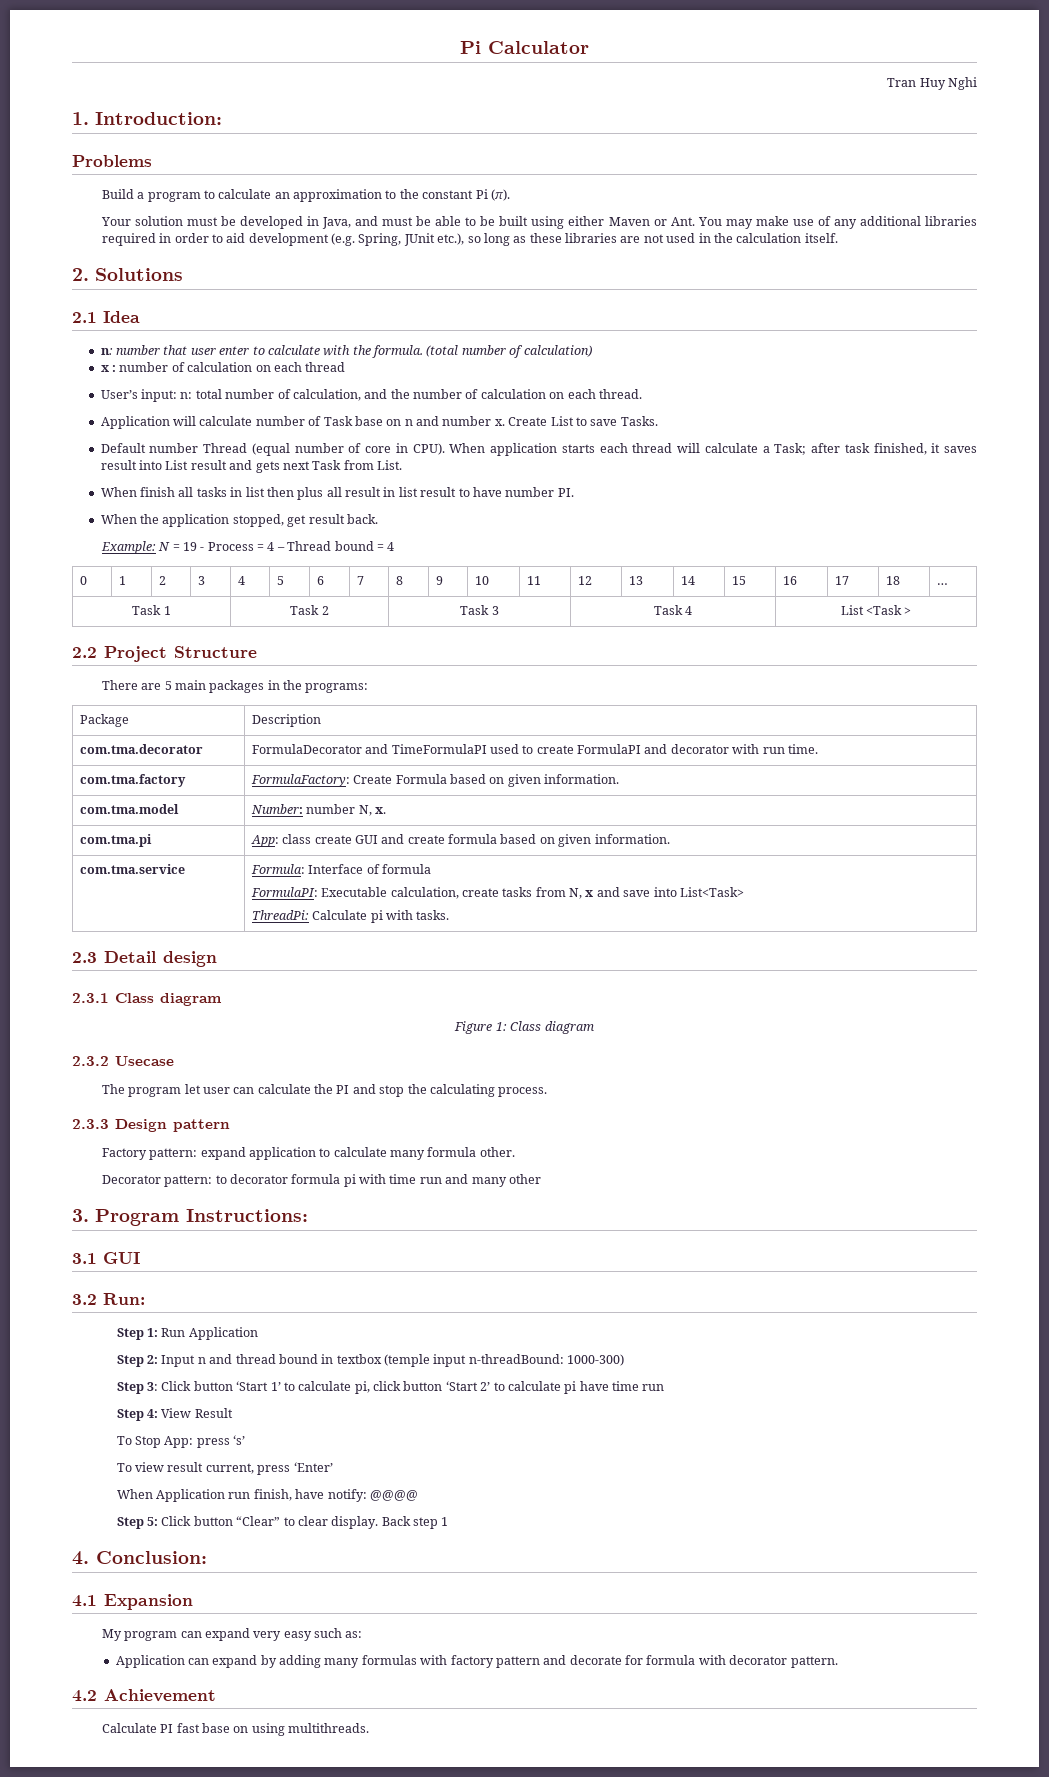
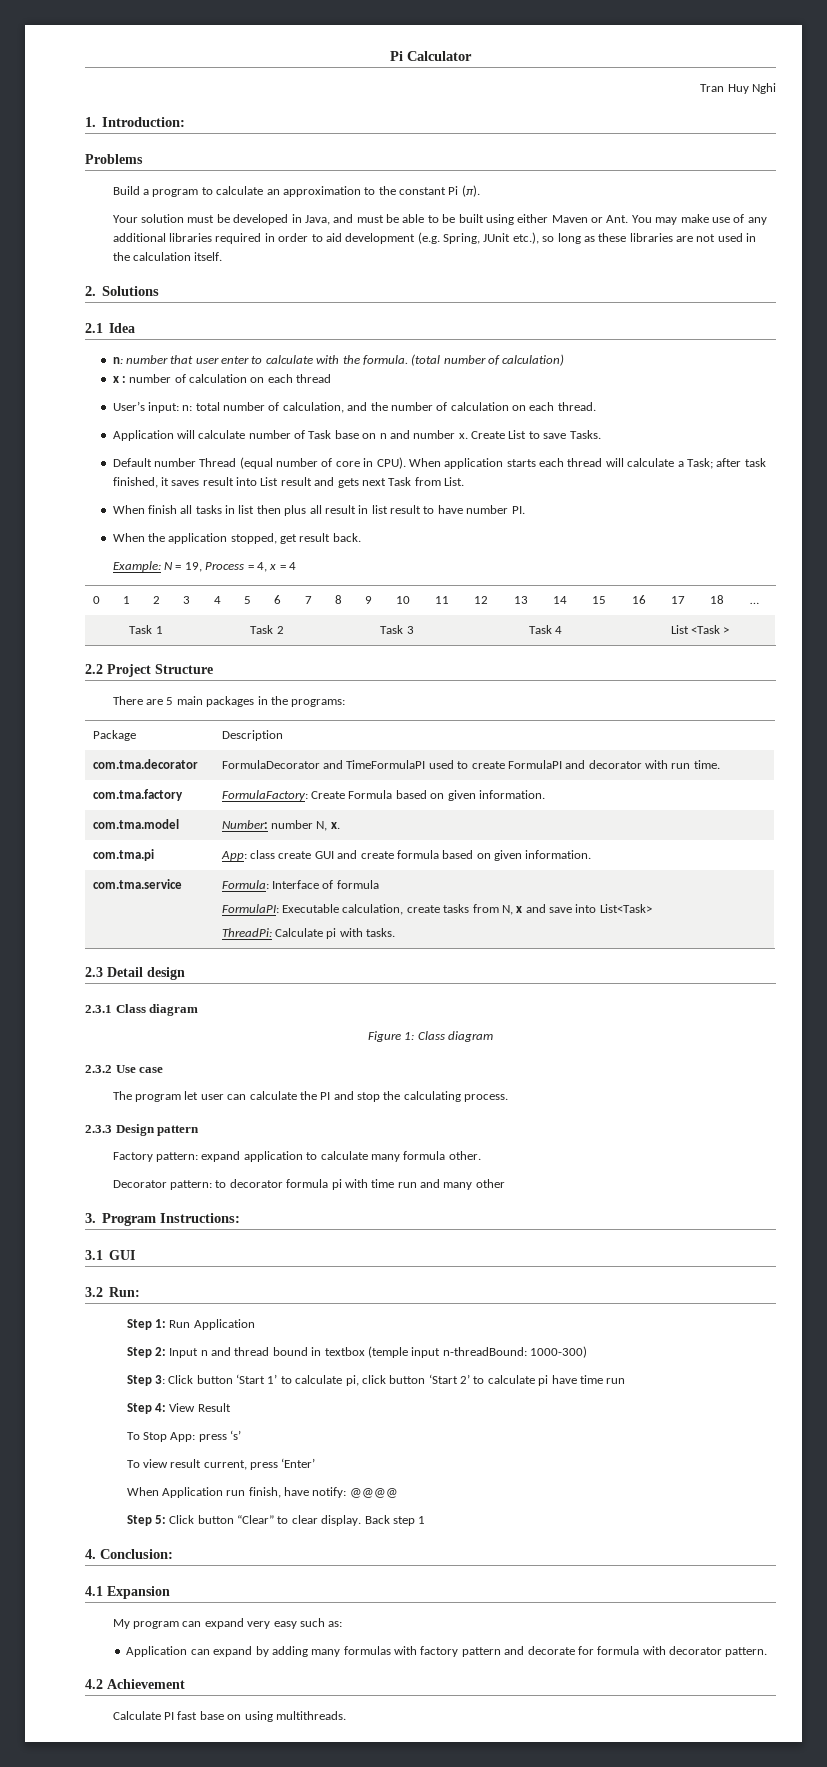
[182,541,374,551] 19 - Process = 4 – Thread bound -> [184,562,277,572] 19, Process = 4, x
[115,1056,174,1066] Usecase -> [115,1065,164,1073] Use case

